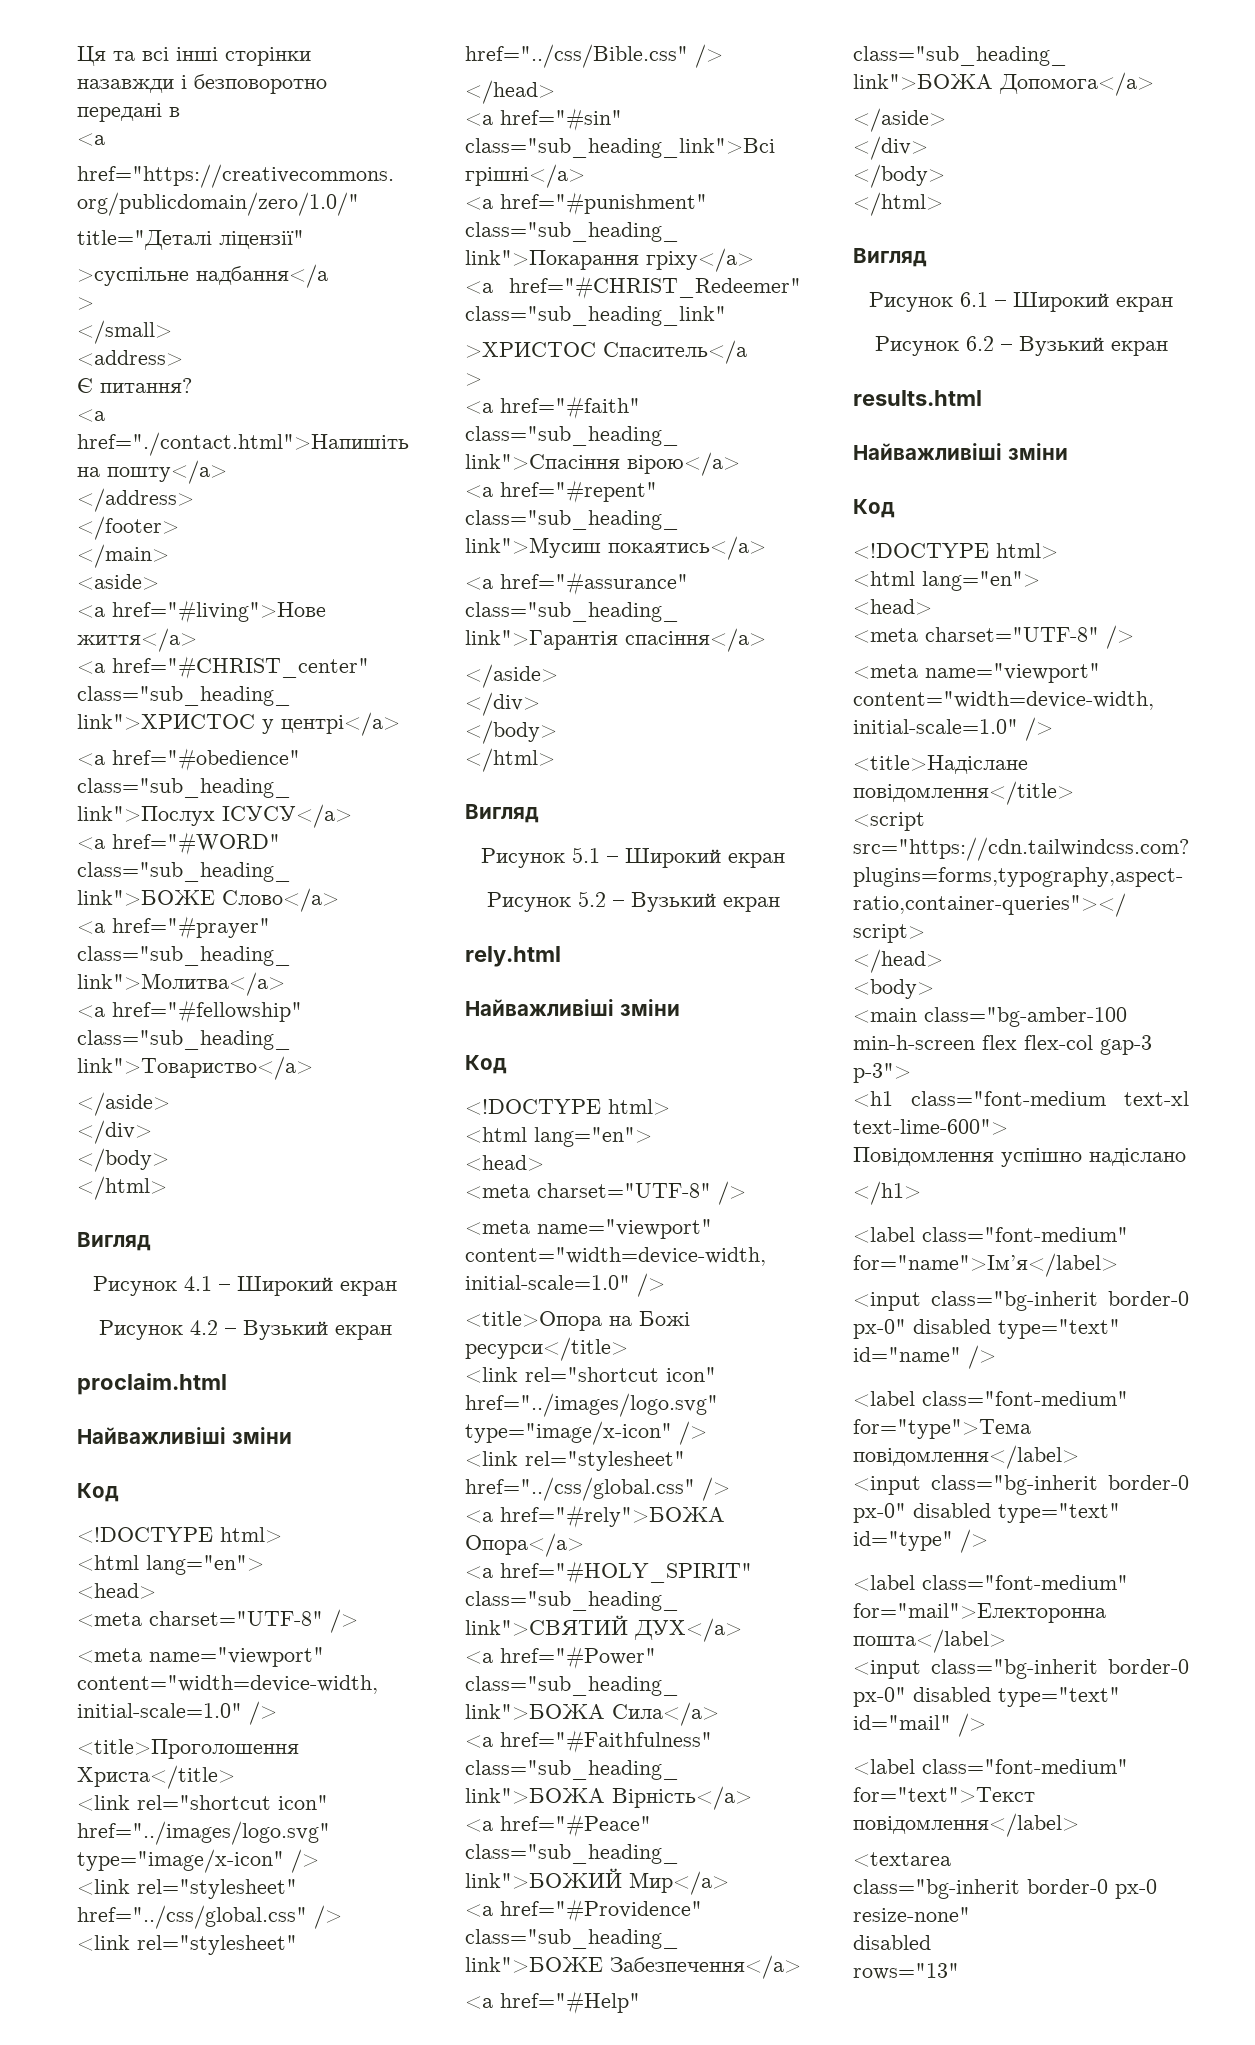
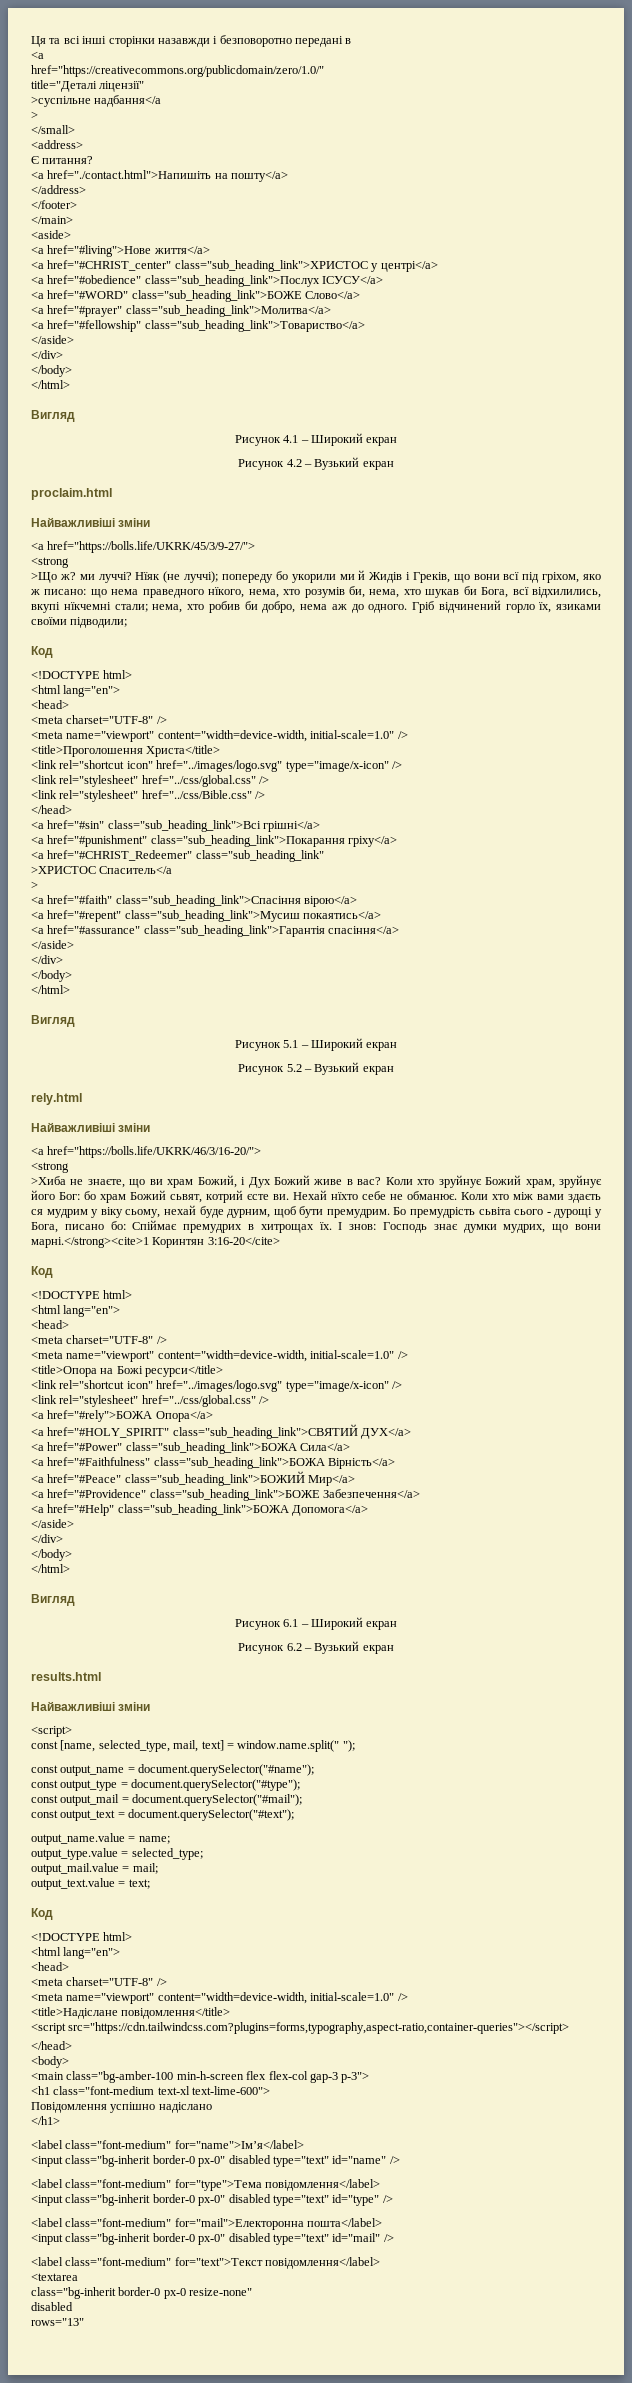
(292, 1435) none -> [31,541,256,553] [31,557,69,568] [31,570,602,583] [30,586,601,598] [31,600,601,613] [31,617,128,628] // <a href="https://bolls.life/UKRK/45/3/9-27/"> // <strong // >Що ж? ми луччі? Нїяк (не луччі); попереду бо укорили ми й Жидів і Греків, що вони всї під гріхом, яко ж писано: що нема праведного нїкого, нема, хто розумів би, нема, хто шукав би Бога, всї відхилились, вкупі нїкчемні стали; нема, хто робив би добро, нема аж до одного. Гріб відчинений горло їх, язиками своїми підводили;
(680, 1007) none -> [31,1146,262,1158] [31,1162,69,1173] [31,1175,603,1188] [31,1190,601,1203] [31,1205,602,1218] [31,1220,601,1233] [31,1237,280,1248] // <a href="https://bolls.life/UKRK/46/3/16-20/"> // <strong // >Хиба не знаєте, що ви храм Божий, і Дух Божий живе в вас? Коли хто зруйнує Божий храм, зруйнує його Бог: бо храм Божий сьвят, котрий єсте ви. Нехай нїхто себе не обманює. Коли хто між вами здаєть ся мудрим у віку сьому, нехай буде дурним, щоб бути премудрим. Бо премудрість сьвіта сього - дурощі у Бога, писано бо: Спіймає премудрих в хитрощах їх. І знов: Господь знає думки мудрих, що вони марні.</strong><cite>1 Коринтян 3:16-20</cite>
(1068, 451) none -> [31,1726,72,1737] [31,1740,355,1752] [31,1764,315,1776] [31,1779,301,1791] [31,1794,303,1806] [31,1809,295,1821] [31,1833,170,1845] [31,1848,203,1860] [31,1863,158,1875] [31,1878,150,1890] // <script> // const [name, selected_type, mail, text] = window.name.split(" "); // const output_name = document.querySelector("#name"); // const output_type = document.querySelector("#type"); // const output_mail = document.querySelector("#mail"); // const output_text = document.querySelector("#text"); // output_name.value = name; // output_type.value = selected_type; // output_mail.value = mail; // output_text.value = text;

